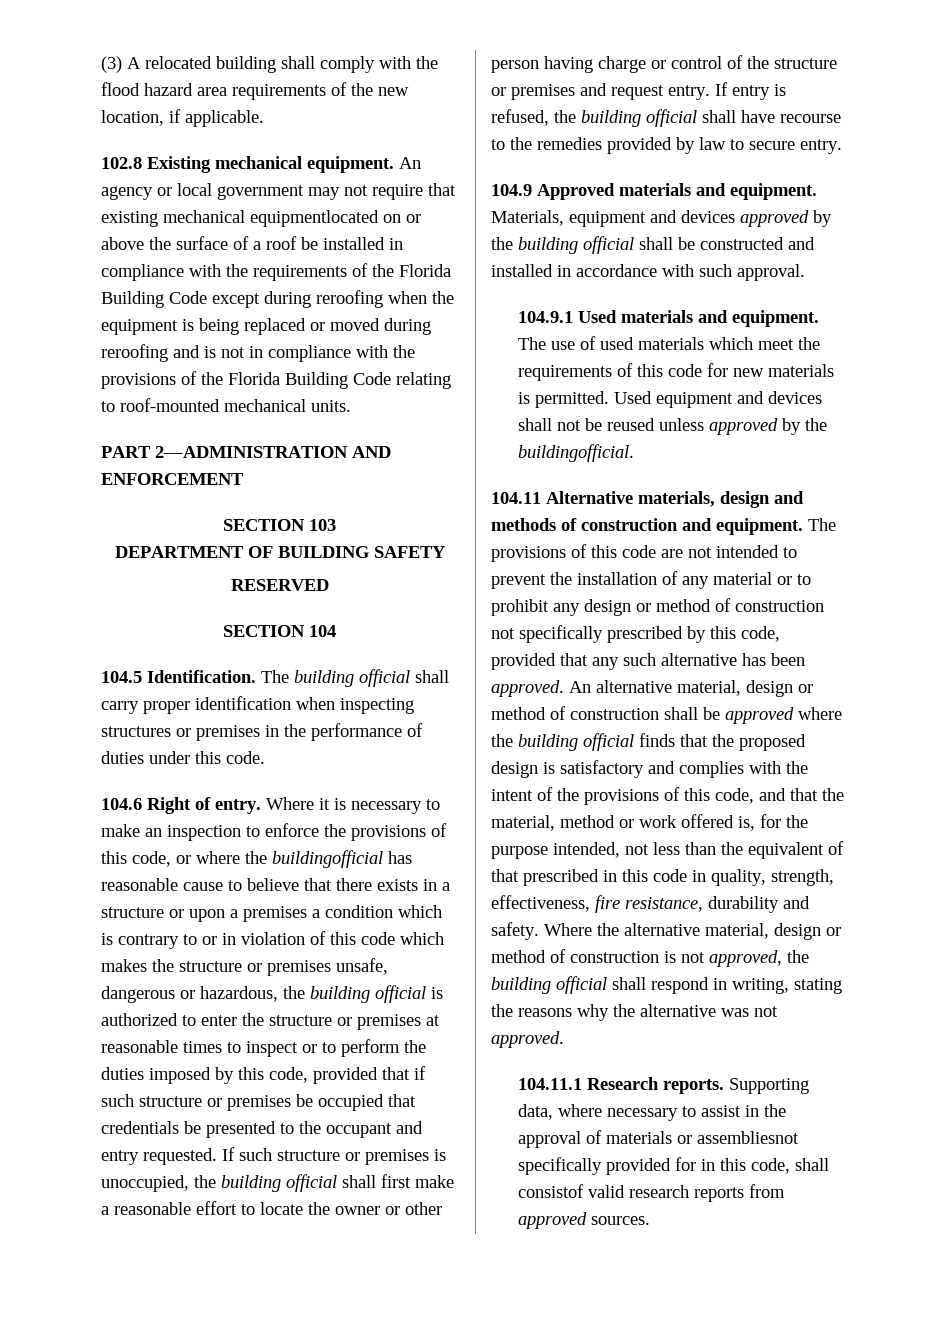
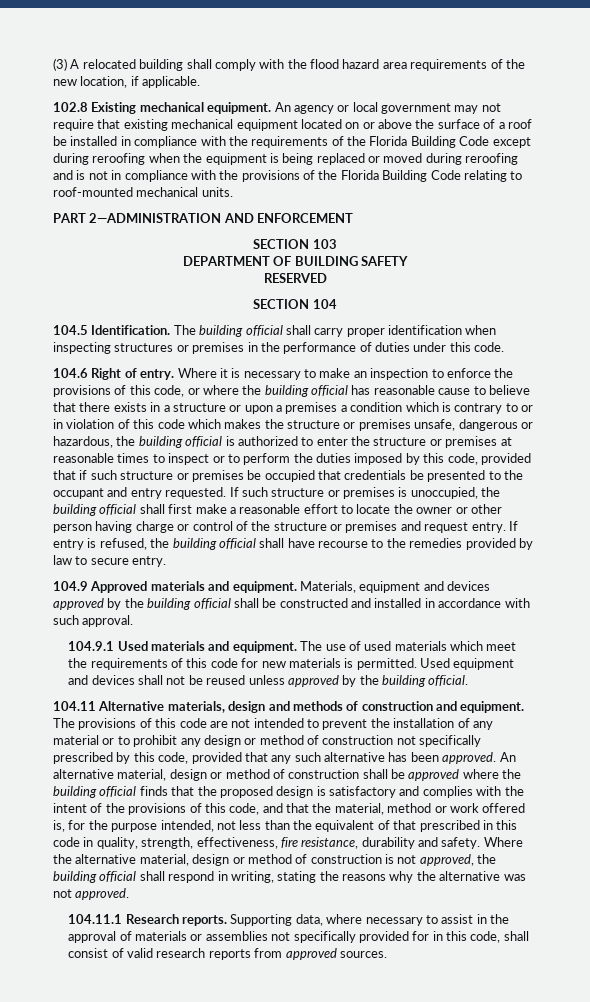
[250,210,379,227] equipmentlocated -> [236,119,342,131] equipment located
[272,850,383,868] buildingofficial -> [264,385,348,397] building official
[518,444,635,462] buildingofficial. -> [382,675,469,687] building official.
[697,1131,800,1144] assembliesnot -> [205,931,291,941] assemblies not
[518,1184,585,1198] consistof -> [68,948,124,958] consist of

